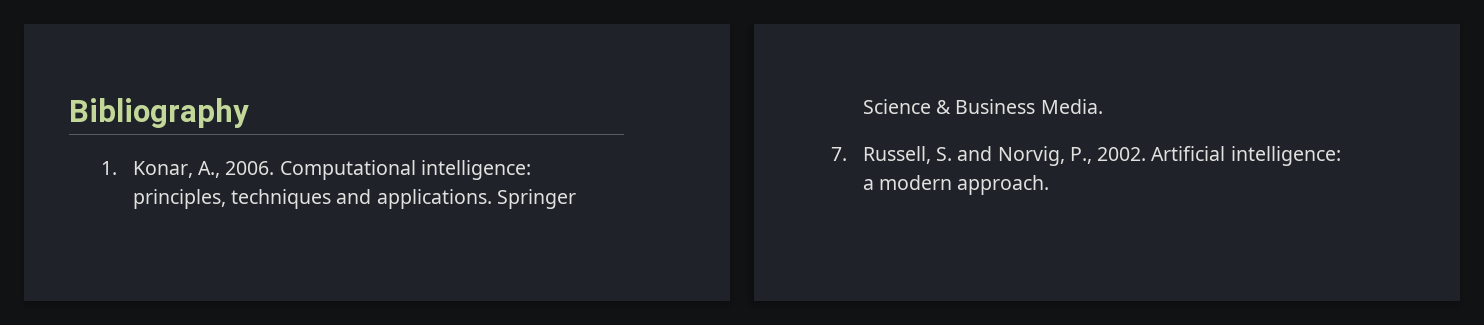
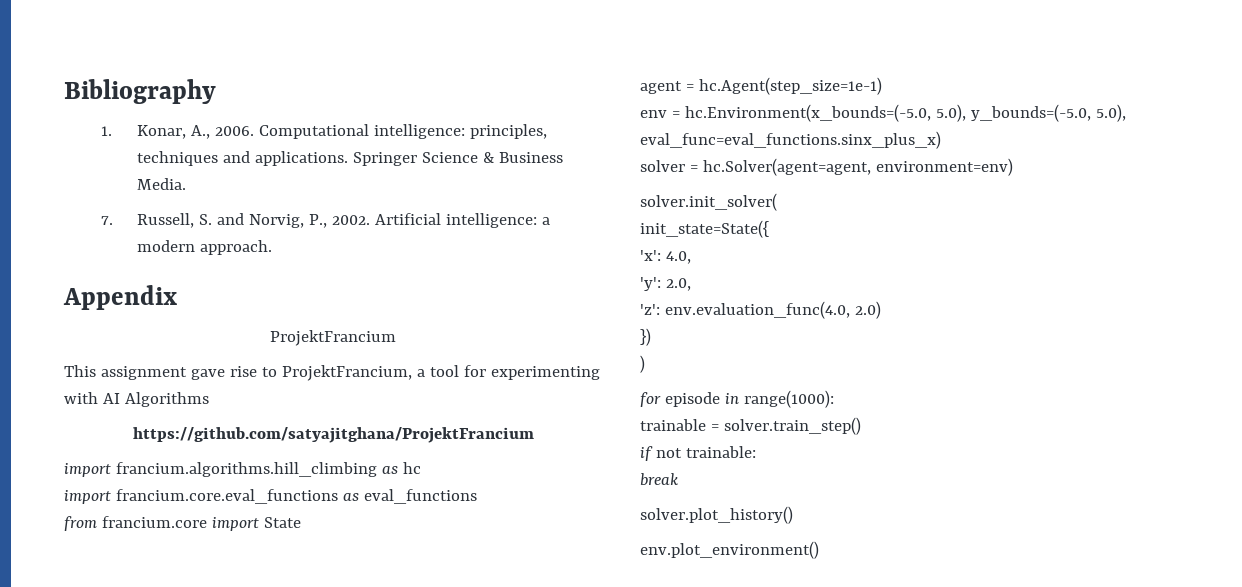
(1050, 185) none -> [63,285,177,310] [270,330,396,346] [64,365,600,381] [64,392,209,407] [132,427,534,443] [64,462,421,477] [64,489,477,504] [64,516,301,531] [640,77,882,95] [640,104,1126,122] [640,131,941,149] [640,158,1013,176] [640,193,777,211] [640,220,769,238] [640,250,691,264] [640,277,691,291] [640,301,881,319] [640,328,651,346] [640,355,645,373] [640,390,834,408] [640,417,861,435] [640,446,756,461] [640,473,678,486] [640,506,793,524] [640,541,819,559] // Appendix // ProjektFrancium // This assignment gave rise to ProjektFrancium, a tool for experimenting with AI Algorithms // https://github.com/satyajitghana/ProjektFrancium // import francium.algorithms.hill_climbing as hc // import francium.core.eval_functions as eval_functions // from francium.core import State // agent = hc.Agent(step_size=1e-1) // env = hc.Environment(x_bounds=(-5.0, 5.0), y_bounds=(-5.0, 5.0), eval_func=eval_functions.sinx_plus_x) // solver = hc.Solver(agent=agent, environment=env) // solver.init_solver( // init_state=State({ // 'x': 4.0, // 'y': 2.0, // 'z': env.evaluation_func(4.0, 2.0) // }) // ) // for episode in range(1000): // trainable = solver.train_step() // if not trainable: // break // solver.plot_history() // env.plot_environment()

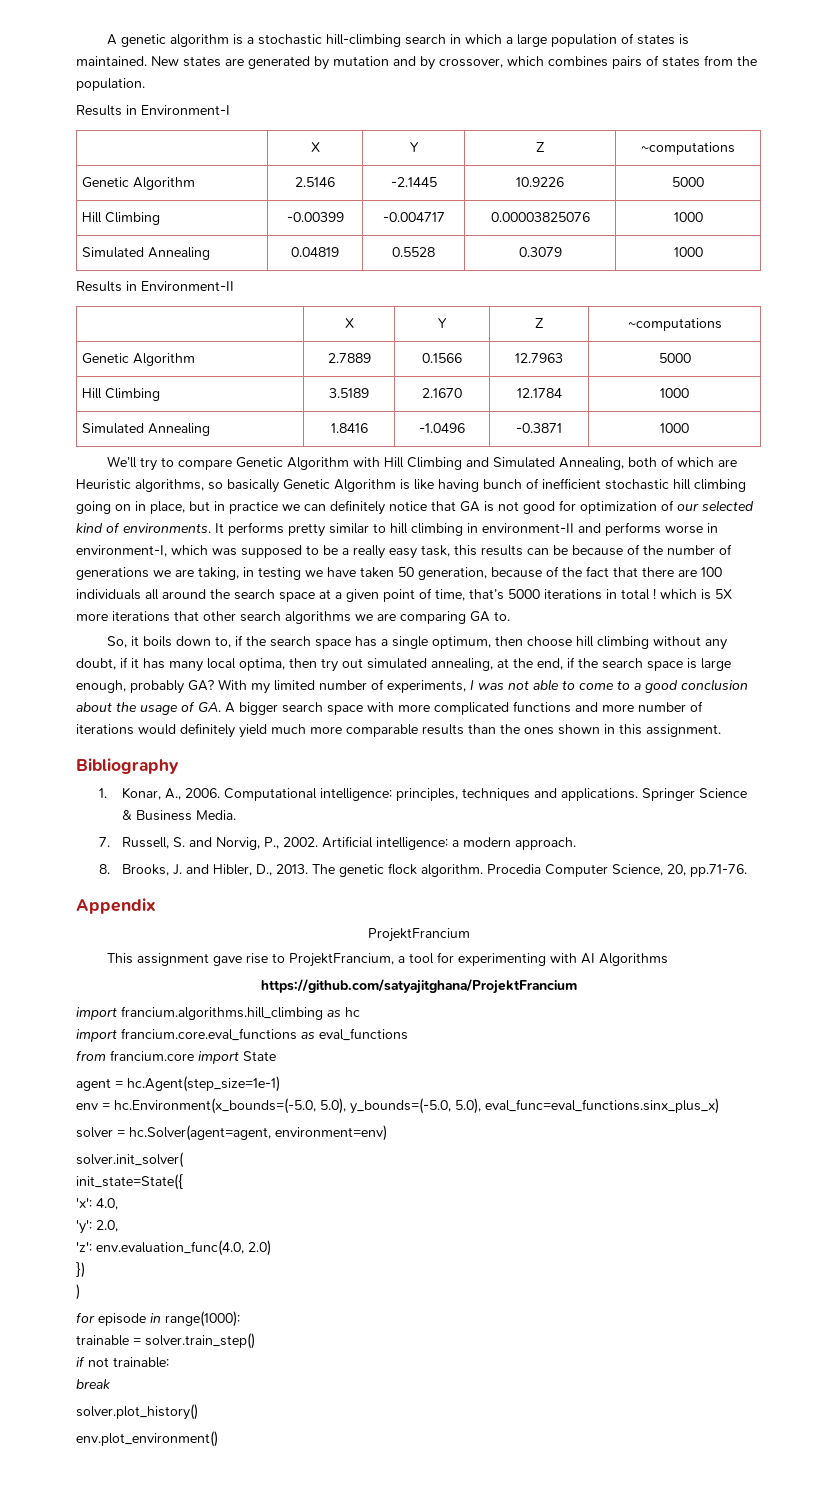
(64, 91) none -> [107,33,690,47] [76,55,757,70] [76,78,145,91] [76,105,230,116] [310,142,320,152] [409,142,419,152] [536,142,545,152] [641,142,735,155] [82,177,196,190] [295,177,335,187] [390,177,437,187] [516,177,564,187] [672,177,704,187] [82,212,161,225] [286,212,344,222] [382,212,445,222] [490,212,590,222] [673,212,703,222] [82,247,211,260] [291,247,339,257] [392,247,435,257] [518,247,562,257] [673,247,703,257] [76,281,234,292] [344,318,354,328] [438,318,447,328] [535,318,544,328] [627,318,722,331] [82,353,196,366] [327,353,371,363] [422,353,462,363] [515,353,563,363] [658,353,691,363] [82,388,161,401] [329,388,369,398] [422,388,462,398] [516,388,562,398] [660,388,689,398] [82,423,211,436] [330,423,368,433] [419,423,465,433] [516,423,562,433] [660,423,689,433] [107,456,738,471] [76,478,746,493] [76,500,754,515] [76,522,718,537] [76,544,732,559] [76,566,722,580] [76,588,732,602] [76,611,510,624] [107,635,728,650] [76,657,731,672] [76,679,748,694] [76,701,703,715] [76,723,721,738] A genetic algorithm is a stochastic hill-climbing search in which a large population of states is maintained. New states are generated by mutation and by crossover, which combines pairs of states from the population. // Results in Environment-I // | X | Y | Z | ~computations // Genetic Algorithm | 2.5146 | -2.1445 | 10.9226 | 5000 // Hill Climbing | -0.00399 | -0.004717 | 0.00003825076 | 1000 // Simulated Annealing | 0.04819 | 0.5528 | 0.3079 | 1000 // Results in Environment-II // | X | Y | Z | ~computations // Genetic Algorithm | 2.7889 | 0.1566 | 12.7963 | 5000 // Hill Climbing | 3.5189 | 2.1670 | 12.1784 | 1000 // Simulated Annealing | 1.8416 | -1.0496 | -0.3871 | 1000 // We’ll try to compare Genetic Algorithm with Hill Climbing and Simulated Annealing, both of which are Heuristic algorithms, so basically Genetic Algorithm is like having bunch of inefficient stochastic hill climbing going on in place, but in practice we can definitely notice that GA is not good for optimization of our selected kind of environments. It performs pretty similar to hill climbing in environment-II and performs worse in environment-I, which was supposed to be a really easy task, this results can be because of the number of generations we are taking, in testing we have taken 50 generation, because of the fact that there are 100 individuals all around the search space at a given point of time, that’s 5000 iterations in total ! which is 5X more iterations that other search algorithms we are comparing GA to. // So, it boils down to, if the search space has a single optimum, then choose hill climbing without any doubt, if it has many local optima, then try out simulated annealing, at the end, if the search space is large enough, probably GA? With my limited number of experiments, I was not able to come to a good conclusion about the usage of GA. A bigger search space with more complicated functions and more number of iterations would definitely yield much more comparable results than the ones shown in this assignment. //
(273, 247) none -> [99,863,748,877] // 8. Brooks, J. and Hibler, D., 2013. The genetic flock algorithm. Procedia Computer Science, 20, pp.71-76.

